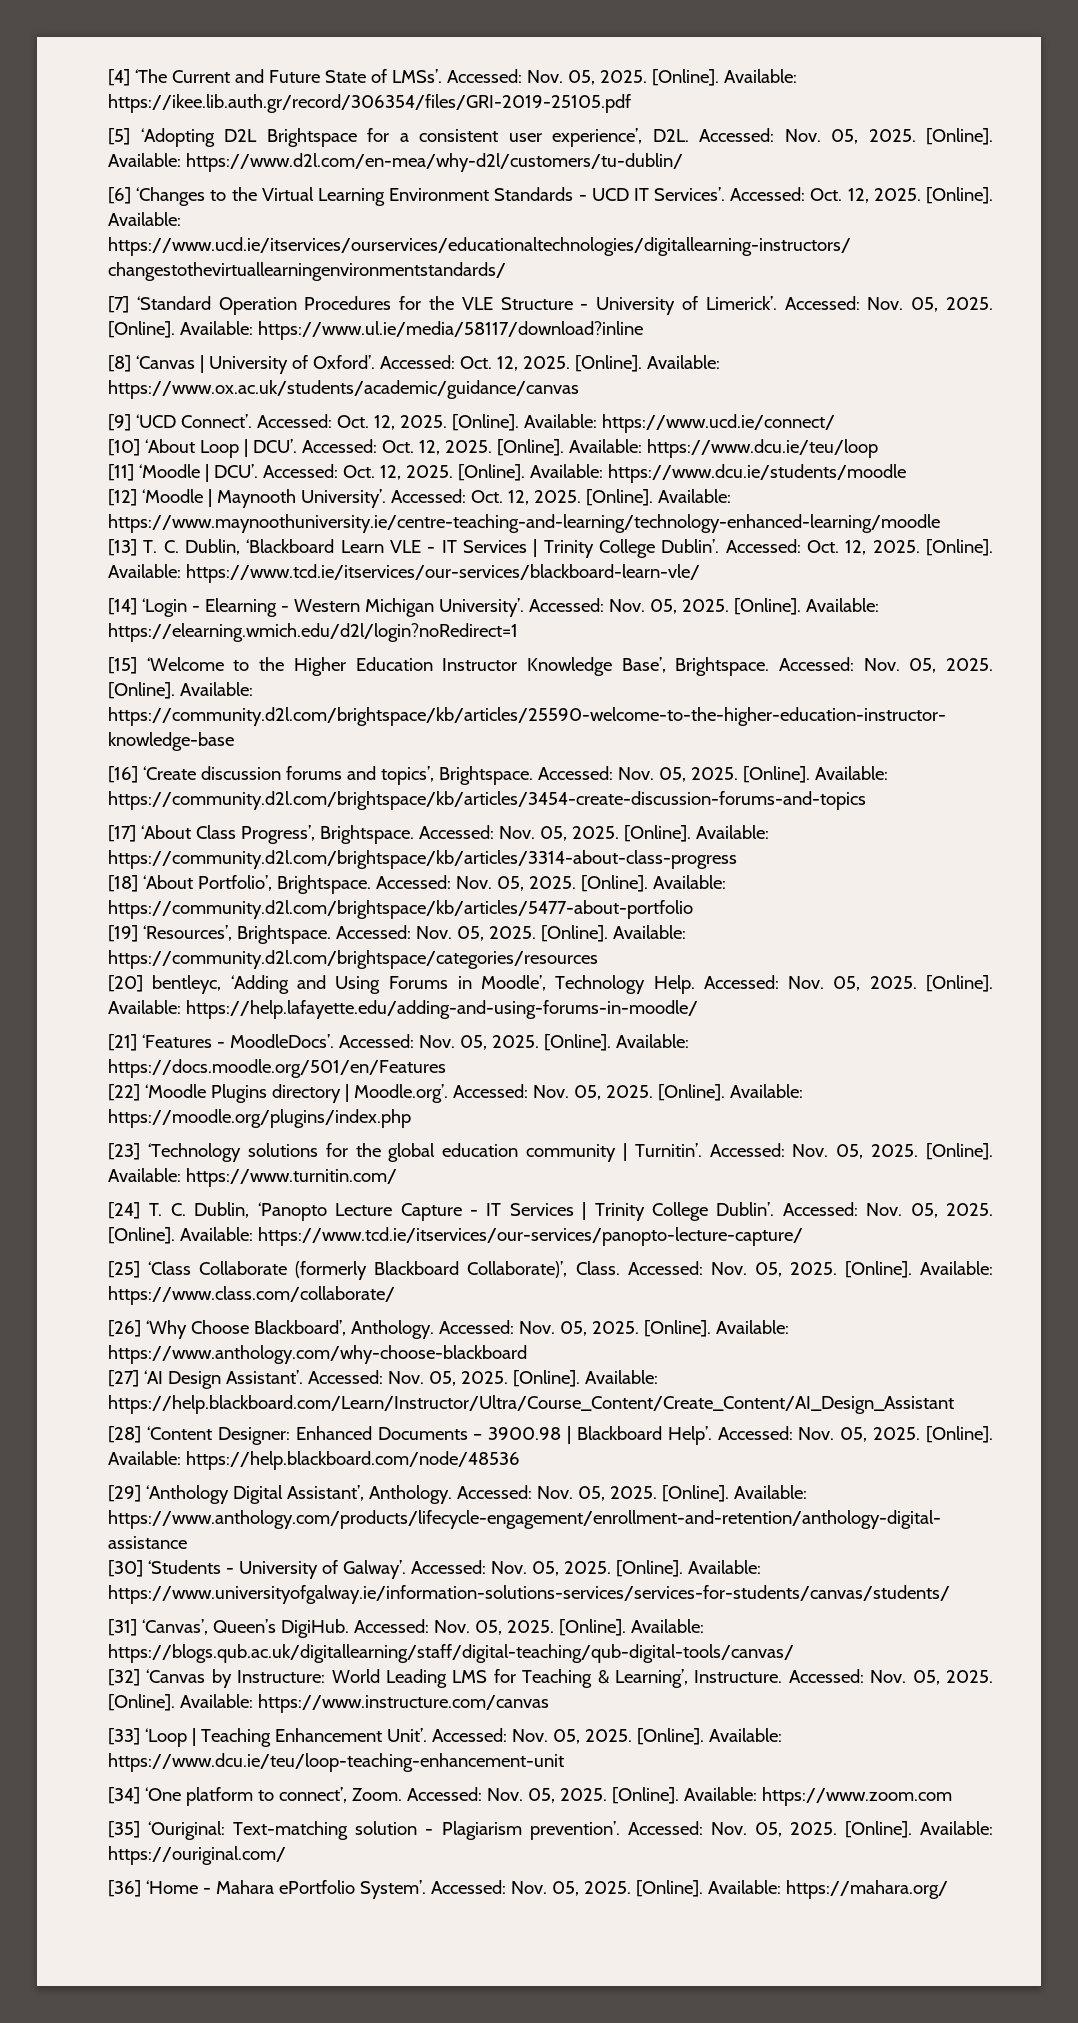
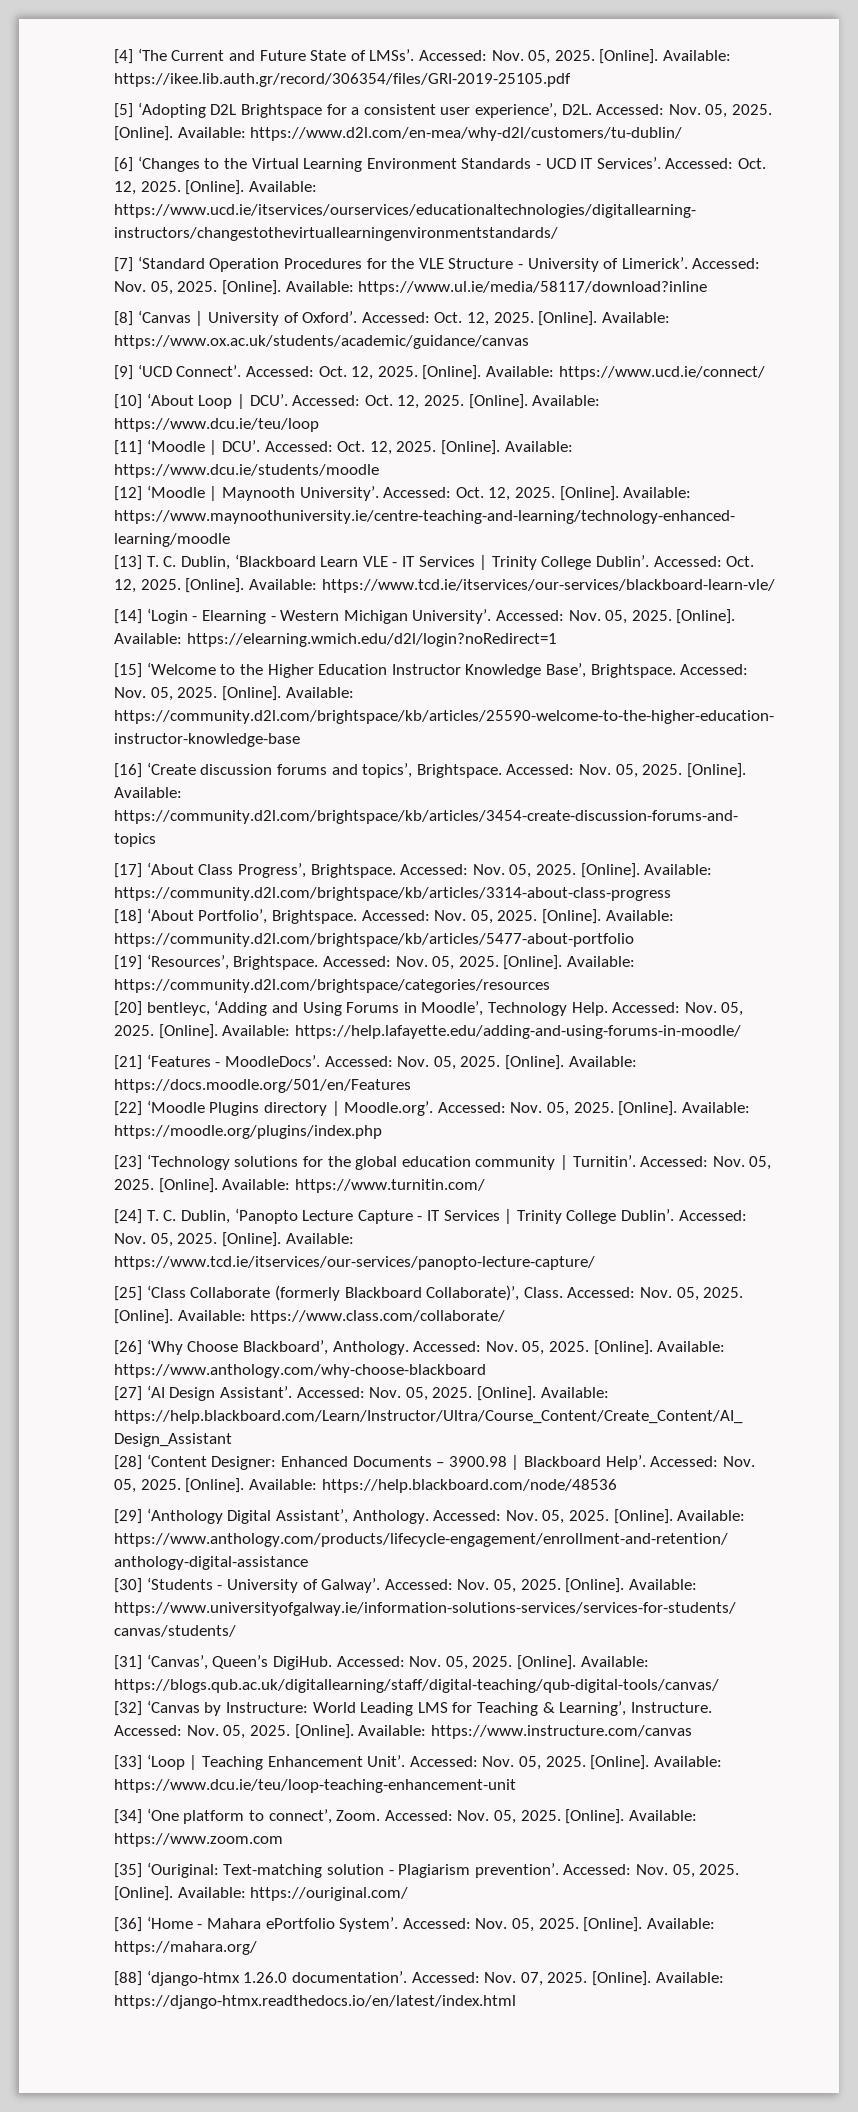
(948, 1889) none -> [114,1970,724,1986] [114,1995,517,2009] // [88] ‘django-htmx 1.26.0 documentation’. Accessed: Nov. 07, 2025. [Online]. Available: https://django-htmx.readthedocs.io/en/latest/index.html

